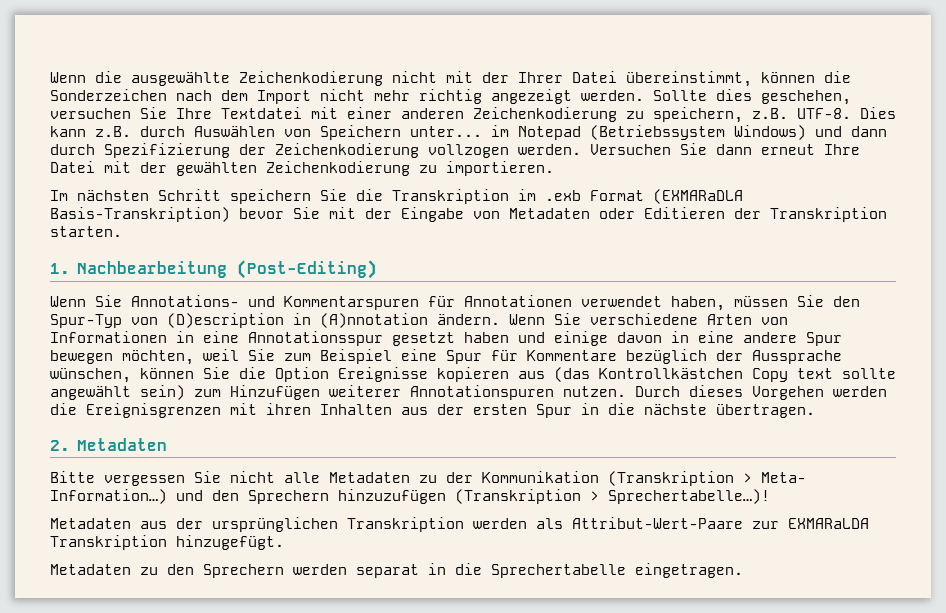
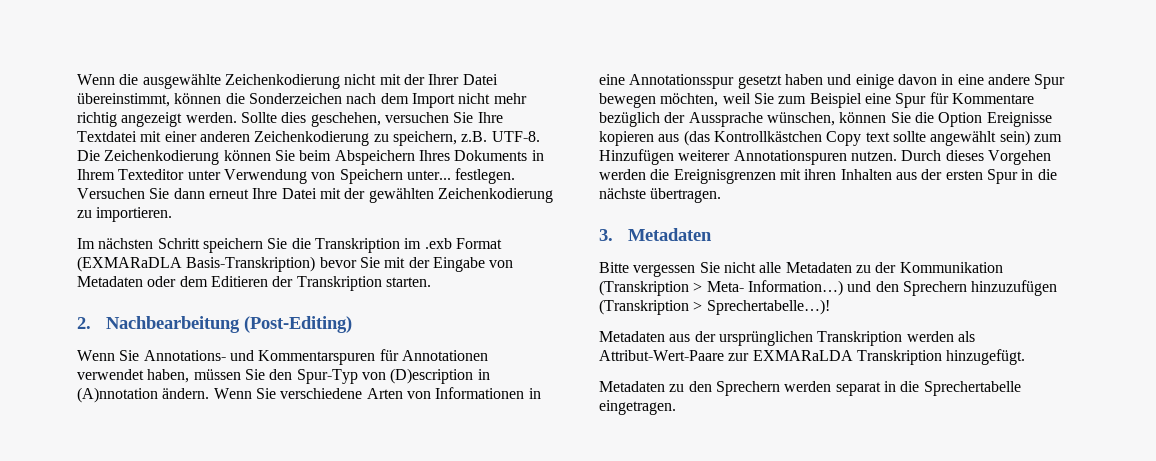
[860,107,896,119] [50,125,887,140] [50,143,581,158] Dies kann z.B. durch Auswählen von Speichern unter... im Notepad (Betriebssystem Windows) und dann durch Spezifizierung der Zeichenkodierung vollzogen werden. -> [77,150,544,165] [77,168,516,184] Die Zeichenkodierung können Sie beim Abspeichern Ihres Dokuments in Ihrem Texteditor unter Verwendung von Speichern unter... festlegen.
(635, 213) none -> [179,276,208,287] dem
[50,263,70,274] 1. -> [77,317,91,329] 2.
[50,440,70,451] 2. -> [599,229,613,241] 3.

